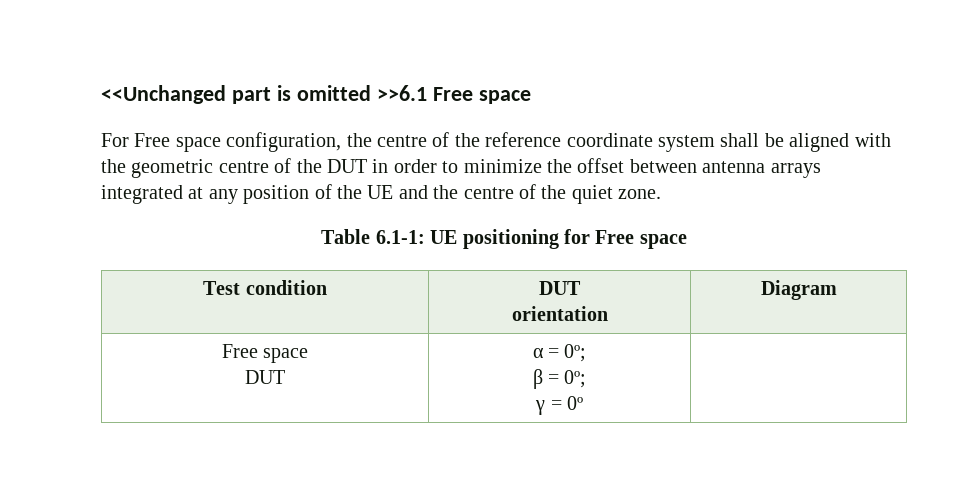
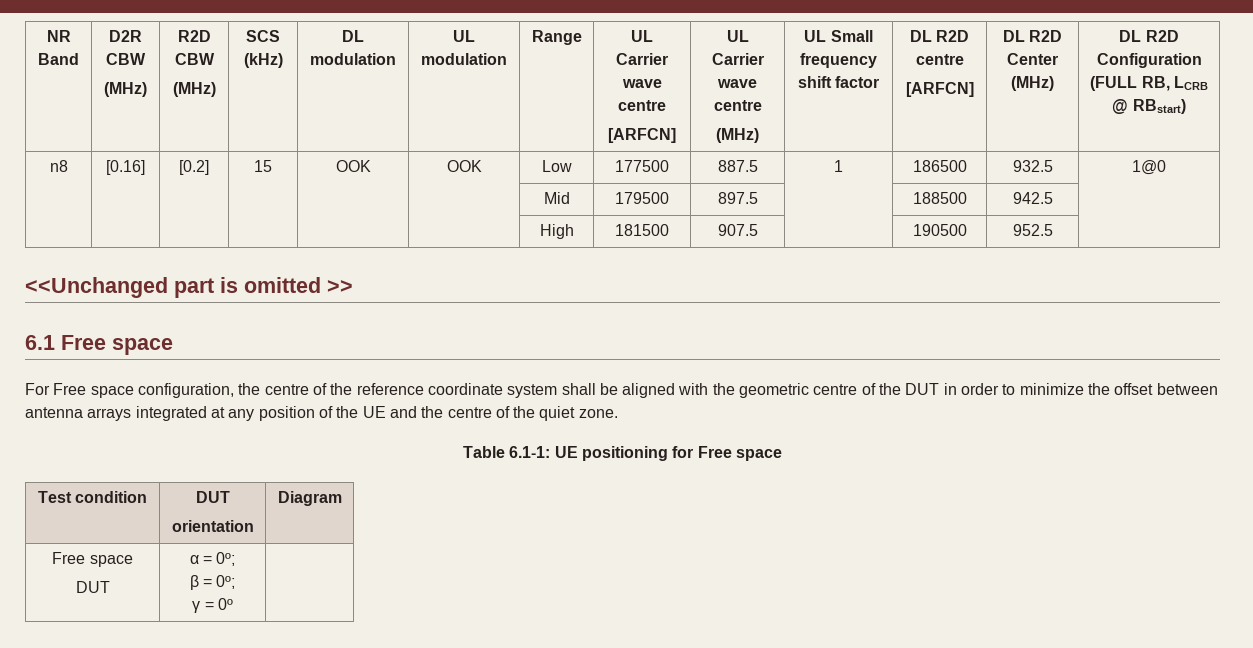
(101, 94) none -> [46,30,71,42] [38,53,79,65] [109,30,142,42] [106,53,146,65] [104,82,147,97] [177,30,211,42] [174,53,215,65] [172,82,216,97] [246,30,280,42] [243,53,283,68] [342,30,364,42] [310,53,396,65] [453,30,475,42] [421,53,507,65] [531,30,582,45] [631,30,653,42] [616,53,668,65] [621,79,662,88] [618,100,666,111] [608,128,676,143] [726,30,749,42] [711,53,764,65] [717,79,757,88] [713,100,762,111] [716,128,759,143] [804,30,873,42] [800,53,877,68] [797,76,880,88] [909,30,970,42] [915,54,964,65] [905,82,974,97] [1002,30,1063,42] [1007,53,1058,65] [1011,76,1054,91] [1119,30,1179,42] [1096,53,1202,68] [1090,76,1208,91] [1112,99,1186,114] [49,160,68,172] [106,160,145,175] [179,160,209,175] [254,160,272,172] [335,160,371,172] [446,160,482,172] [541,160,572,172] [615,160,669,172] [717,160,758,172] [834,160,843,172] [912,160,967,172] [1012,160,1053,172] [1132,160,1166,175] [543,192,570,204] [615,192,669,204] [717,192,758,204] [912,192,967,204] [1012,192,1053,204] [539,224,574,239] [615,224,669,236] [717,224,758,236] [912,224,967,236] [1012,224,1053,236] NR Band | D2R CBW // (MHz) | R2D CBW // (MHz) | SCS (kHz) | DL modulation | UL modulation | Range | UL Carrier wave centre // [ARFCN] | UL Carrier wave centre // (MHz) | UL Small frequency shift factor | DL R2D centre // [ARFCN] | DL R2D Center (MHz) | DL R2D Configuration (FULL RB, LCRB @ RBstart) // n8 | [0.16] | [0.2] | 15 | OOK | OOK | Low | 177500 | 887.5 | 1 | 186500 | 932.5 | 1@0 // | | | | | | Mid | 179500 | 897.5 | | 188500 | 942.5 | // | | | | | | High | 181500 | 907.5 | | 190500 | 952.5 | //
[376,85,427,101] >>6.1 -> [327,280,353,293] [25,335,55,350] >> // 6.1

